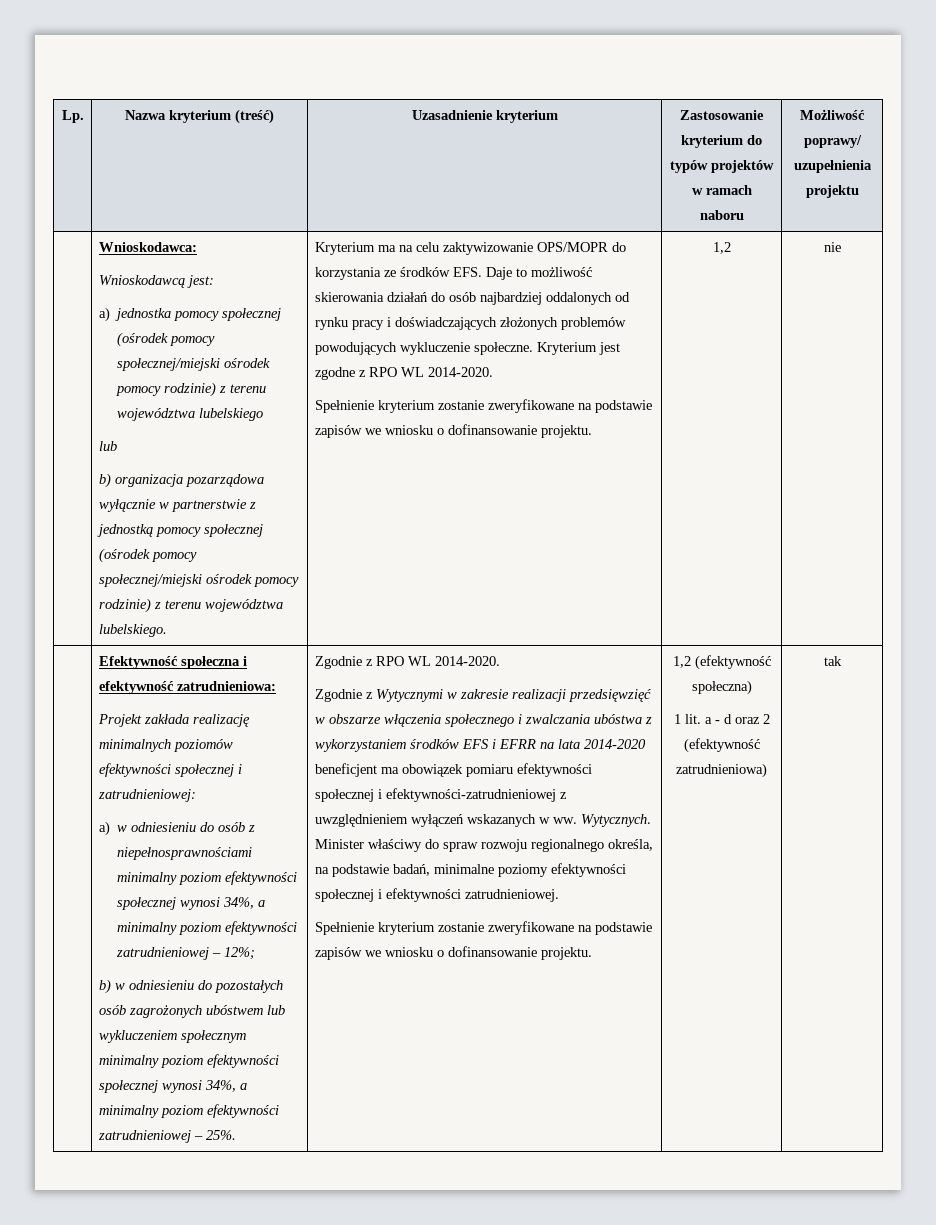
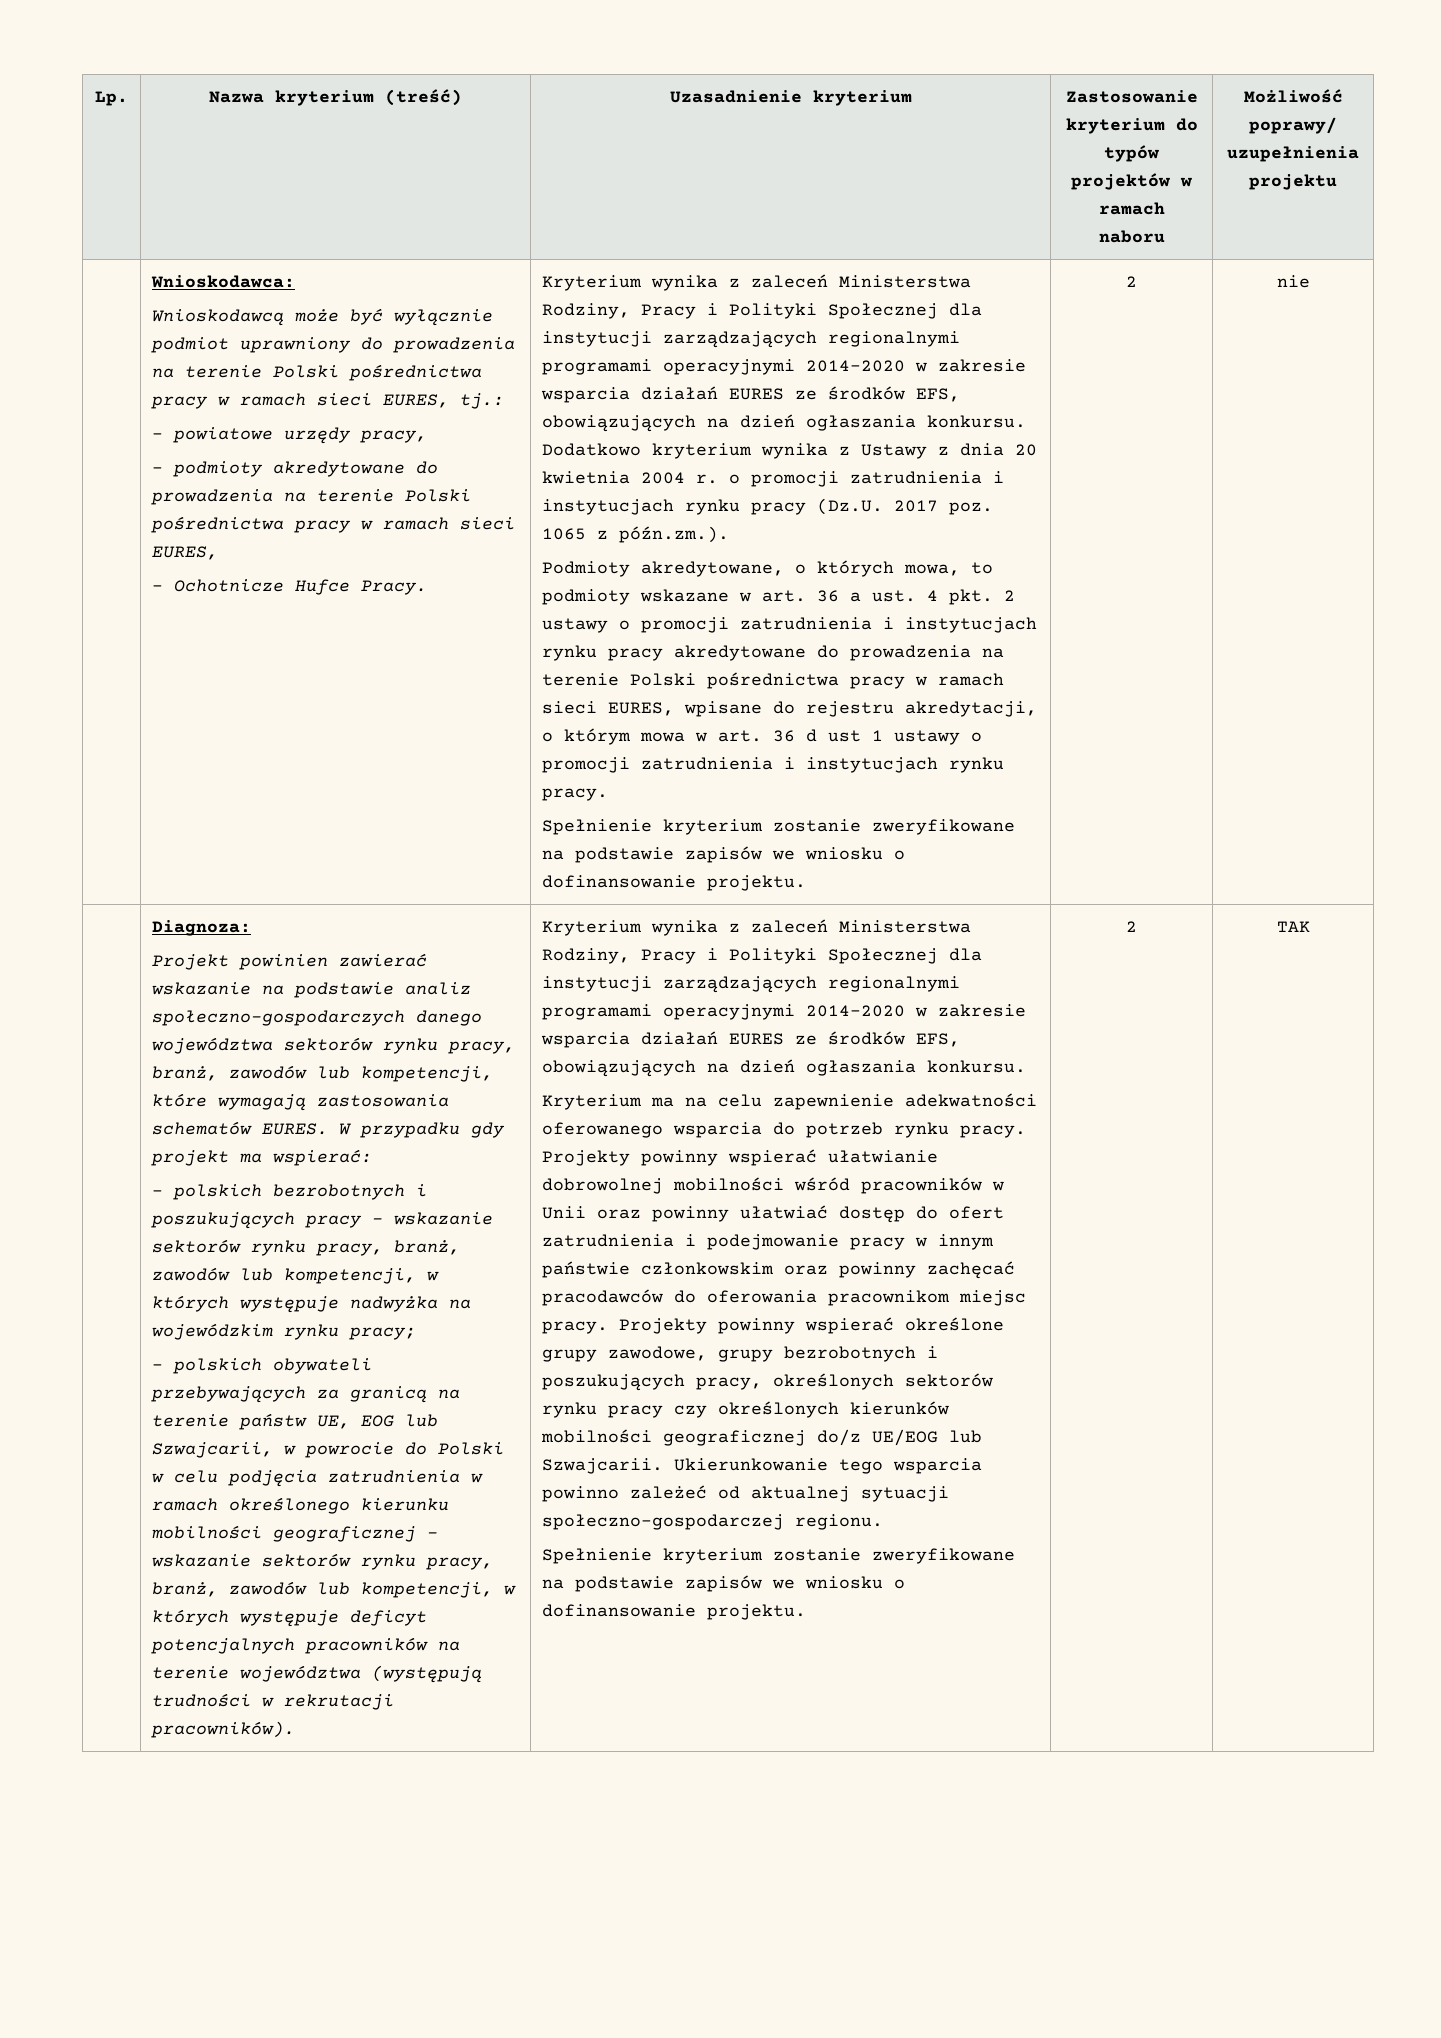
[186,275,214,288] [98,307,282,322] [117,332,216,347] [117,358,271,371] [116,382,267,397] [117,408,264,421] [98,441,117,451] [98,473,264,488] [98,499,256,512] [96,524,263,537] [98,548,197,563] [98,574,299,587] [98,598,283,613] [98,624,167,637] [314,242,626,255] [314,267,592,280] [314,292,630,305] [314,317,626,330] [314,342,620,355] [314,367,493,380] jest: // a) jednostka pomocy społecznej (ośrodek pomocy społecznej/miejski ośrodek pomocy rodzinie) z terenu województwa lubelskiego // lub // b) organizacja pozarządowa wyłącznie w partnerstwie z jednostką pomocy społecznej (ośrodek pomocy społecznej/miejski ośrodek pomocy rodzinie) z terenu województwa lubelskiego. | Kryterium ma na celu zaktywizowanie OPS/MOPR do korzystania ze środków EFS. Daje to możliwość skierowania działań do osób najbardziej oddalonych od rynku pracy i doświadczających złożonych problemów powodujących wykluczenie społeczne. Kryterium jest zgodne z RPO WL 2014-2020. -> [295,308,494,326] [151,337,516,353] [152,364,483,381] [151,393,505,409] [152,427,428,444] [152,461,439,477] [151,489,472,505] [151,516,516,533] [152,546,219,560] [152,579,428,595] [542,274,972,291] [542,303,983,319] [542,331,961,348] [542,359,1027,375] [541,386,961,403] [542,414,1027,432] [542,443,1038,459] [542,471,1005,487] [542,498,994,515] [542,526,730,543] [542,560,994,577] [542,589,1016,605] [542,617,1038,633] [542,645,1005,661] [542,672,1005,689] [542,701,1038,717] [542,728,983,745] [542,757,1005,773] [542,788,609,801] może być wyłącznie podmiot uprawniony do prowadzenia na terenie Polski pośrednictwa pracy w ramach sieci EURES, tj.: // - powiatowe urzędy pracy, // - podmioty akredytowane do prowadzenia na terenie Polski pośrednictwa pracy w ramach sieci EURES, // - Ochotnicze Hufce Pracy. | Kryterium wynika z zaleceń Ministerstwa Rodziny, Pracy i Polityki Społecznej dla instytucji zarządzających regionalnymi programami operacyjnymi 2014-2020 w zakresie wsparcia działań EURES ze środków EFS, obowiązujących na dzień ogłaszania konkursu. Dodatkowo kryterium wynika z Ustawy z dnia 20 kwietnia 2004 r. o promocji zatrudnienia i instytucjach rynku pracy (Dz.U. 2017 poz. 1065 z późn.zm.). // Podmioty akredytowane, o których mowa, to podmioty wskazane w art. 36 a ust. 4 pkt. 2 ustawy o promocji zatrudnienia i instytucjach rynku pracy akredytowane do prowadzenia na terenie Polski pośrednictwa pracy w ramach sieci EURES, wpisane do rejestru akredytacji, o którym mowa w art. 36 d ust 1 ustawy o promocji zatrudnienia i instytucjach rynku pracy.
[712,242,731,254] 1,2 -> [1126,276,1137,287] 2
[98,656,247,669] [98,681,276,694] [97,714,250,727] [98,739,233,752] [98,763,242,777] [97,789,196,802] [98,821,256,836] [117,847,253,860] [117,871,298,885] [117,897,266,910] [117,921,298,935] [116,947,256,960] [98,979,283,994] [98,1005,285,1018] [98,1030,246,1043] [98,1054,279,1068] [98,1080,247,1093] [98,1104,279,1118] [97,1130,236,1143] [314,656,500,669] [314,689,651,702] [314,714,652,727] [314,739,646,752] [314,763,592,777] [314,788,567,802] [314,814,651,827] [314,839,653,852] [314,863,626,877] [314,888,559,902] Efektywność społeczna i efektywność zatrudnieniowa: // Projekt zakłada realizację minimalnych poziomów efektywności społecznej i zatrudnieniowej: // a) w odniesieniu do osób z niepełnosprawnościami minimalny poziom efektywności społecznej wynosi 34%, a minimalny poziom efektywności zatrudnieniowej – 12%; // b) w odniesieniu do pozostałych osób zagrożonych ubóstwem lub wykluczeniem społecznym minimalny poziom efektywności społecznej wynosi 34%, a minimalny poziom efektywności zatrudnieniowej – 25%. | Zgodnie z RPO WL 2014-2020. // Zgodnie z Wytycznymi w zakresie realizacji przedsięwzięć w obszarze włączenia społecznego i zwalczania ubóstwa z wykorzystaniem środków EFS i EFRR na lata 2014-2020 beneficjent ma obowiązek pomiaru efektywności społecznej i efektywności-zatrudnieniowej z uwzględnieniem wyłączeń wskazanych w ww. Wytycznych. Minister właściwy do spraw rozwoju regionalnego określa, na podstawie badań, minimalne poziomy efektywności społecznej i efektywności zatrudnieniowej. -> [152,920,252,936] [152,953,428,970] [152,982,472,998] [152,1010,483,1026] [152,1037,516,1054] [152,1065,494,1082] [152,1093,450,1111] [152,1121,506,1138] [151,1149,373,1166] [152,1184,428,1200] [151,1212,494,1229] [152,1239,461,1256] [152,1267,440,1284] [152,1295,472,1313] [152,1323,417,1340] [152,1358,373,1374] [151,1386,461,1403] [152,1413,439,1430] [152,1442,505,1458] [152,1470,484,1487] [152,1497,450,1514] [152,1525,439,1542] [152,1553,494,1570] [152,1581,517,1598] [152,1609,428,1627] [151,1637,461,1654] [152,1665,483,1683] [152,1693,395,1710] [151,1721,296,1738] [542,919,972,936] [542,948,983,964] [542,976,961,993] [542,1004,1027,1020] [541,1031,961,1048] [542,1059,1027,1077] [542,1093,1038,1110] [542,1122,1027,1138] [542,1149,939,1166] [542,1177,1005,1194] [542,1205,1005,1223] [542,1234,995,1250] [542,1261,1016,1279] [542,1289,1027,1306] [542,1317,1005,1334] [542,1346,939,1362] [542,1373,994,1391] [542,1401,950,1418] [541,1429,983,1446] [542,1458,983,1474] [542,1485,950,1502] [542,1514,884,1530] Diagnoza: // Projekt powinien zawierać wskazanie na podstawie analiz społeczno-gospodarczych danego województwa sektorów rynku pracy, branż, zawodów lub kompetencji, które wymagają zastosowania schematów EURES. W przypadku gdy projekt ma wspierać: // - polskich bezrobotnych i poszukujących pracy – wskazanie sektorów rynku pracy, branż, zawodów lub kompetencji, w których występuje nadwyżka na wojewódzkim rynku pracy; // - polskich obywateli przebywających za granicą na terenie państw UE, EOG lub Szwajcarii, w powrocie do Polski w celu podjęcia zatrudnienia w ramach określonego kierunku mobilności geograficznej – wskazanie sektorów rynku pracy, branż, zawodów lub kompetencji, w których występuje deficyt potencjalnych pracowników na terenie województwa (występują trudności w rekrutacji pracowników). | Kryterium wynika z zaleceń Ministerstwa Rodziny, Pracy i Polityki Społecznej dla instytucji zarządzających regionalnymi programami operacyjnymi 2014-2020 w zakresie wsparcia działań EURES ze środków EFS, obowiązujących na dzień ogłaszania konkursu. // Kryterium ma na celu zapewnienie adekwatności oferowanego wsparcia do potrzeb rynku pracy. Projekty powinny wspierać ułatwianie dobrowolnej mobilności wśród pracowników w Unii oraz powinny ułatwiać dostęp do ofert zatrudnienia i podejmowanie pracy w innym państwie członkowskim oraz powinny zachęcać pracodawców do oferowania pracownikom miejsc pracy. Projekty powinny wspierać określone grupy zawodowe, grupy bezrobotnych i poszukujących pracy, określonych sektorów rynku pracy czy określonych kierunków mobilności geograficznej do/z UE/EOG lub Szwajcarii. Ukierunkowanie tego wsparcia powinno zależeć od aktualnej sytuacji społeczno-gospodarczej regionu.
[672,655,771,670] [691,680,752,695] [673,714,770,724] [683,738,760,753] [676,763,767,778] [823,656,842,666] 1,2 (efektywność społeczna) // 1 lit. a - d oraz 2 (efektywność zatrudnieniowa) | tak -> [1126,921,1137,932] [1276,921,1310,932] 2 | TAK

